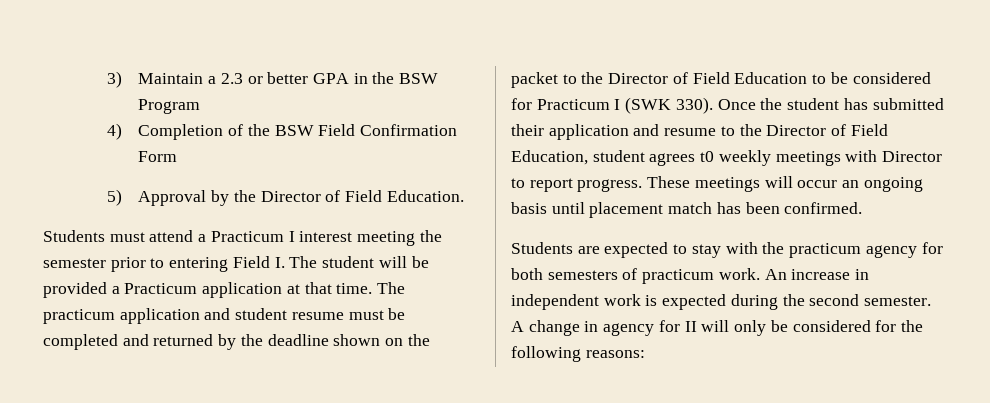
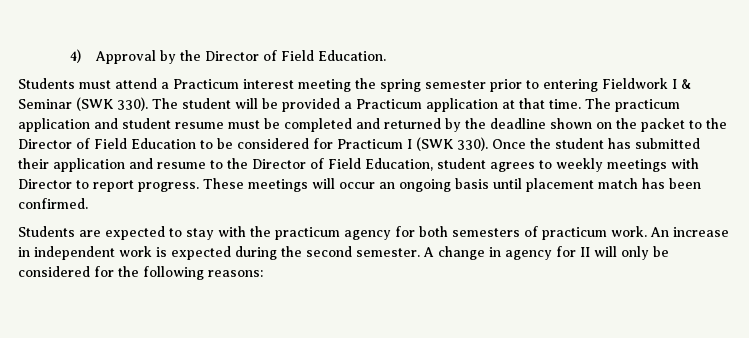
[106,71,439,88] [138,99,201,114] [106,123,457,140] [138,151,178,162] [106,189,122,206] 3) Maintain a 2.3 or better GPA in the BSW Program // 4) Completion of the BSW Field Confirmation Form // 5) -> [69,49,81,63] 4)
[288,231,295,242] I -> (239, 84) none
(442, 236) none -> [380,79,421,92] spring
[232,256,285,268] Field I. -> [602,78,692,89] [18,97,148,111] Fieldwork I & Seminar (SWK 330).
[700,151,715,162] t0 -> [539,160,552,169] to

